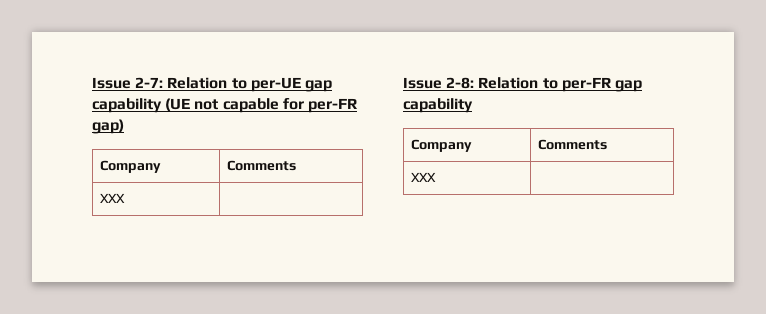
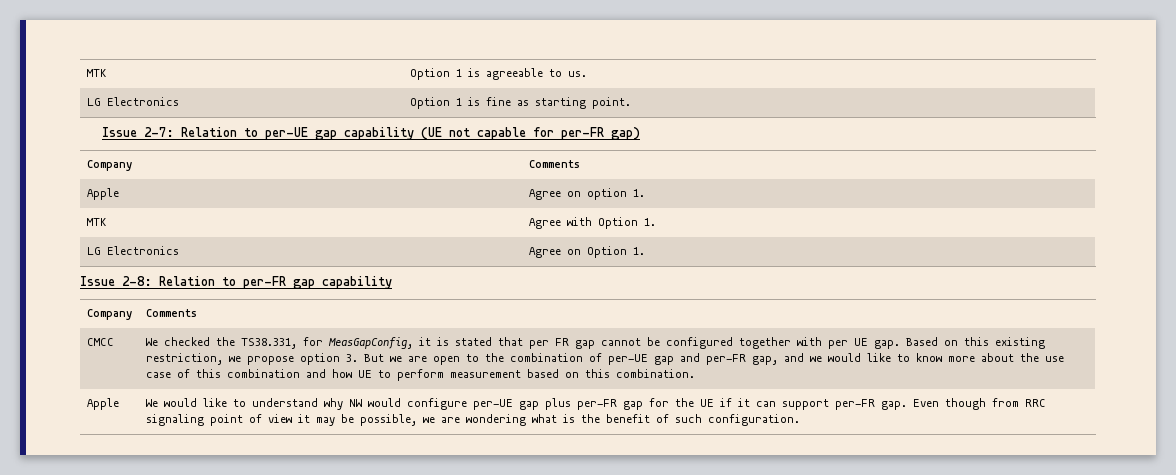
(92, 83) none -> [86,69,107,77] [409,68,587,80] [86,97,179,106] [409,97,631,109] MTK | Option 1 is agreeable to us. // LG Electronics | Option 1 is fine as starting point. //
[99,193,125,203] XXX | -> [86,188,119,200] [528,188,645,200] [86,218,107,226] [528,217,656,229] [86,246,179,255] [528,246,645,258] Apple | Agree on option 1. // MTK | Agree with Option 1. // LG Electronics | Agree on Option 1.
[410,172,436,182] XXX | -> [86,338,114,346] [145,337,1045,349] [145,353,1064,365] [145,369,695,381] [86,398,119,410] [145,398,1046,410] [145,414,800,426] CMCC | We checked the TS38.331, for MeasGapConfig, it is stated that per FR gap cannot be configured together with per UE gap. Based on this existing restriction, we propose option 3. But we are open to the combination of per-UE gap and per-FR gap, and we would like to know more about the use case of this combination and how UE to perform measurement based on this combination. // Apple | We would like to understand why NW would configure per-UE gap plus per-FR gap for the UE if it can support per-FR gap. Even though from RRC signaling point of view it may be possible, we are wondering what is the benefit of such configuration.

